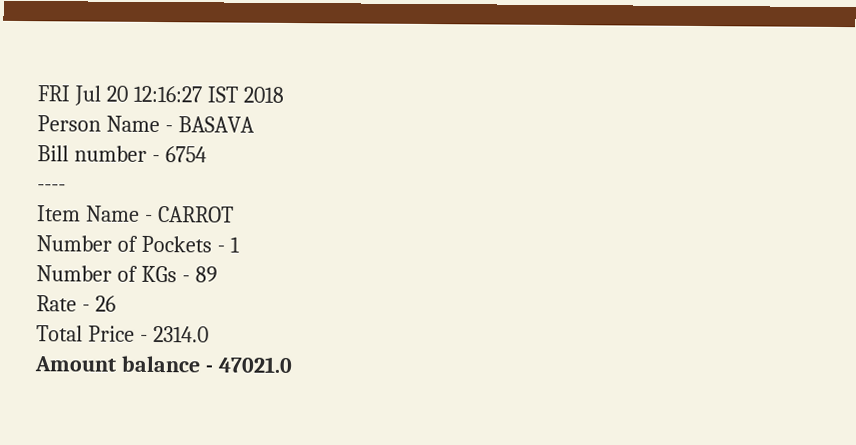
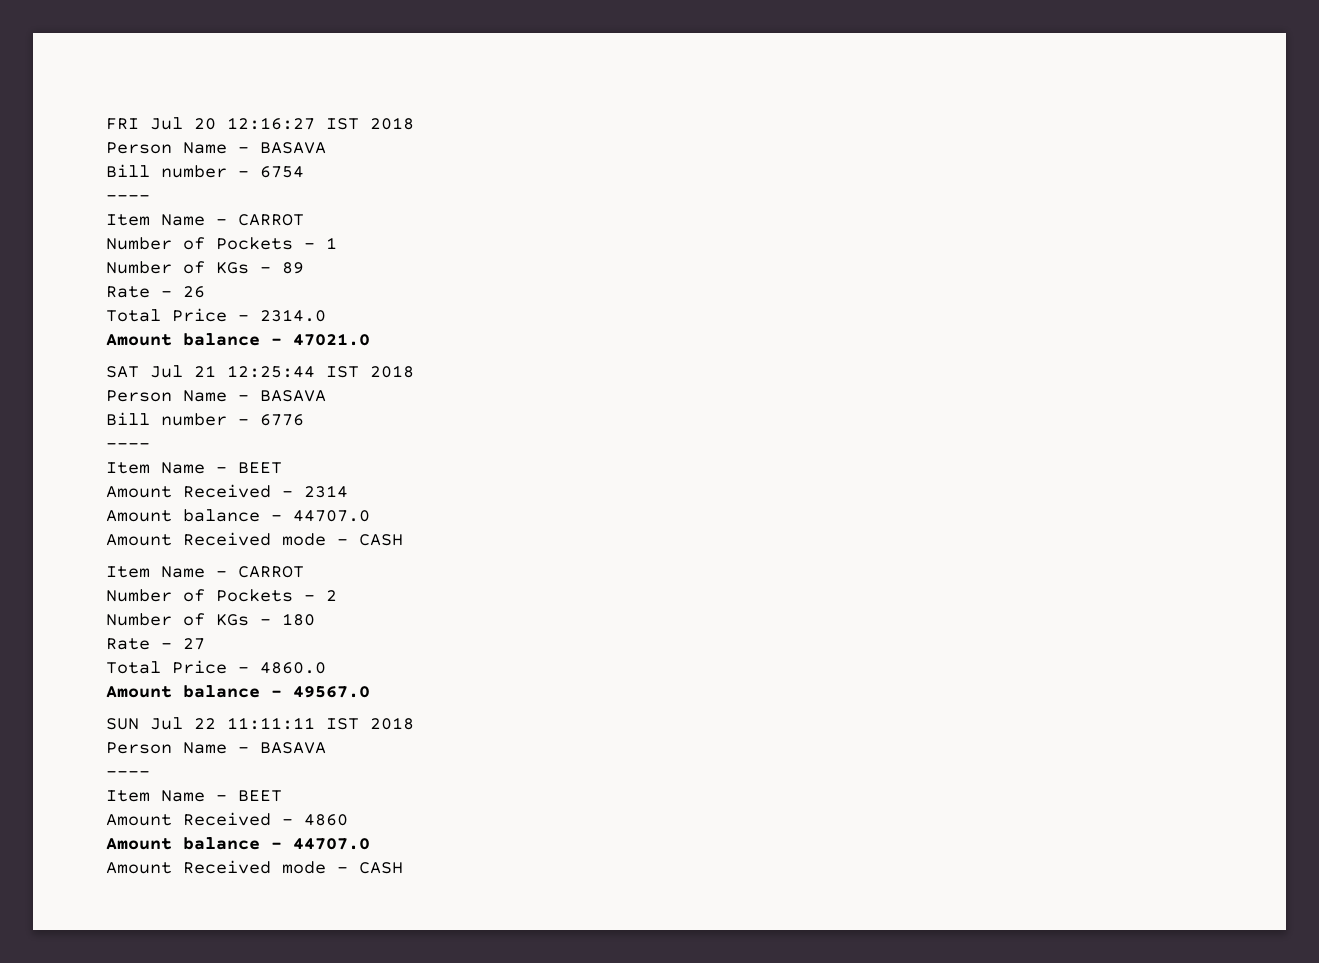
(293, 365) none -> [106,365,414,378] [106,390,326,402] [106,412,304,426] [106,443,150,449] [106,462,282,474] [106,484,348,498] [106,509,370,522] [106,532,403,546] [106,566,304,578] [106,589,337,602] [106,613,315,626] [106,638,205,650] [106,660,326,674] [106,685,370,698] [106,717,414,730] [106,742,326,754] [106,771,150,777] [106,790,282,802] [106,812,348,826] [106,837,370,850] [106,860,403,874] // SAT Jul 21 12:25:44 IST 2018 // Person Name - BASAVA // Bill number - 6776 // ---- // Item Name - BEET // Amount Received - 2314 // Amount balance - 44707.0 // Amount Received mode - CASH // Item Name - CARROT // Number of Pockets - 2 // Number of KGs - 180 // Rate - 27 // Total Price - 4860.0 // Amount balance - 49567.0 // SUN Jul 22 11:11:11 IST 2018 // Person Name - BASAVA // ---- // Item Name - BEET // Amount Received - 4860 // Amount balance - 44707.0 // Amount Received mode - CASH

